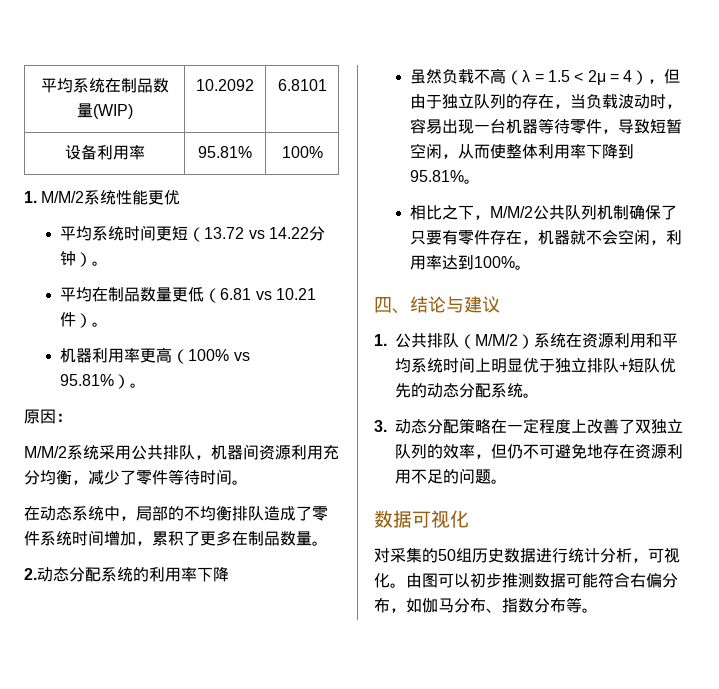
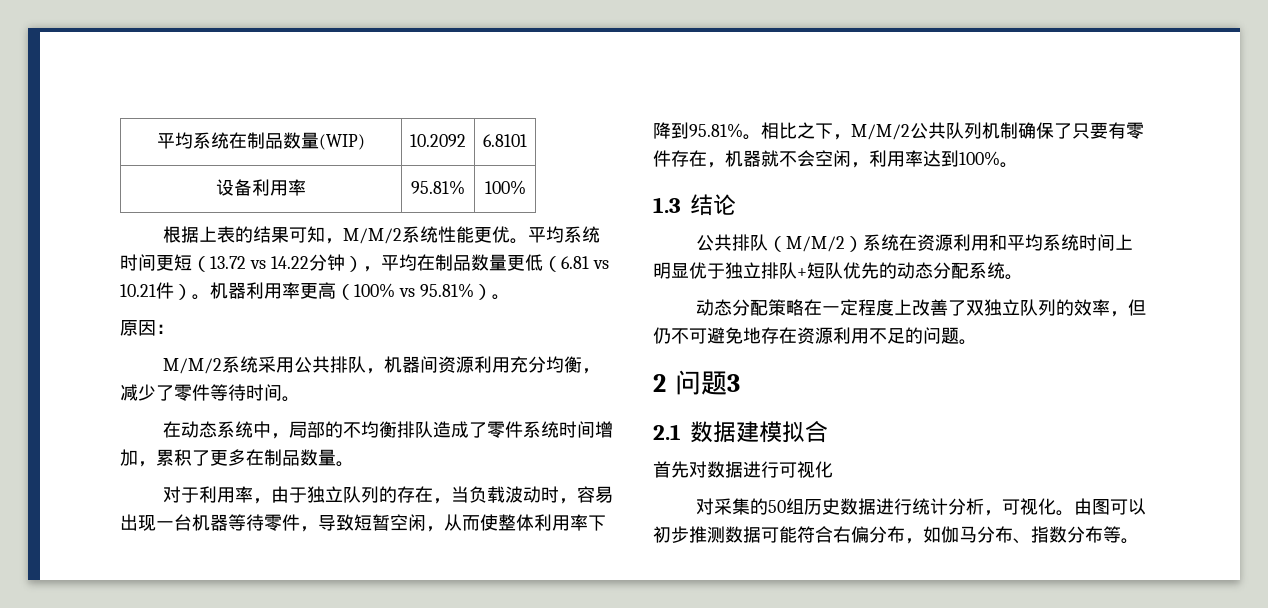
[24,191,37,203] 1. -> [162,226,343,244] 根据上表的结果可知，
(181, 197) // -> [509,238,528,244] 。
[92,261,109,266] 。 // -> [362,266,381,272] ，
(109, 324) // -> (210, 297) none
[24,567,229,582] [410,68,681,85] 2.动态分配系统的利用率下降 // 虽然负载不高（λ = 1.5 < 2μ = 4），但 -> [162,486,271,504] 对于利用率，
(481, 181) // -> (761, 137) none
[374,297,410,314] 四、 -> [653,197,681,213] 1.3
[446,296,500,313] [374,334,387,346] 与建议 // 1. -> (736, 204) //
[374,420,387,432] 3. -> (1023, 277) none
[374,510,412,528] 数据 -> [653,370,740,395] [653,421,828,443] [653,461,779,478] 2问题3 // 2.1数据建模拟合 // 首先对数据进行

